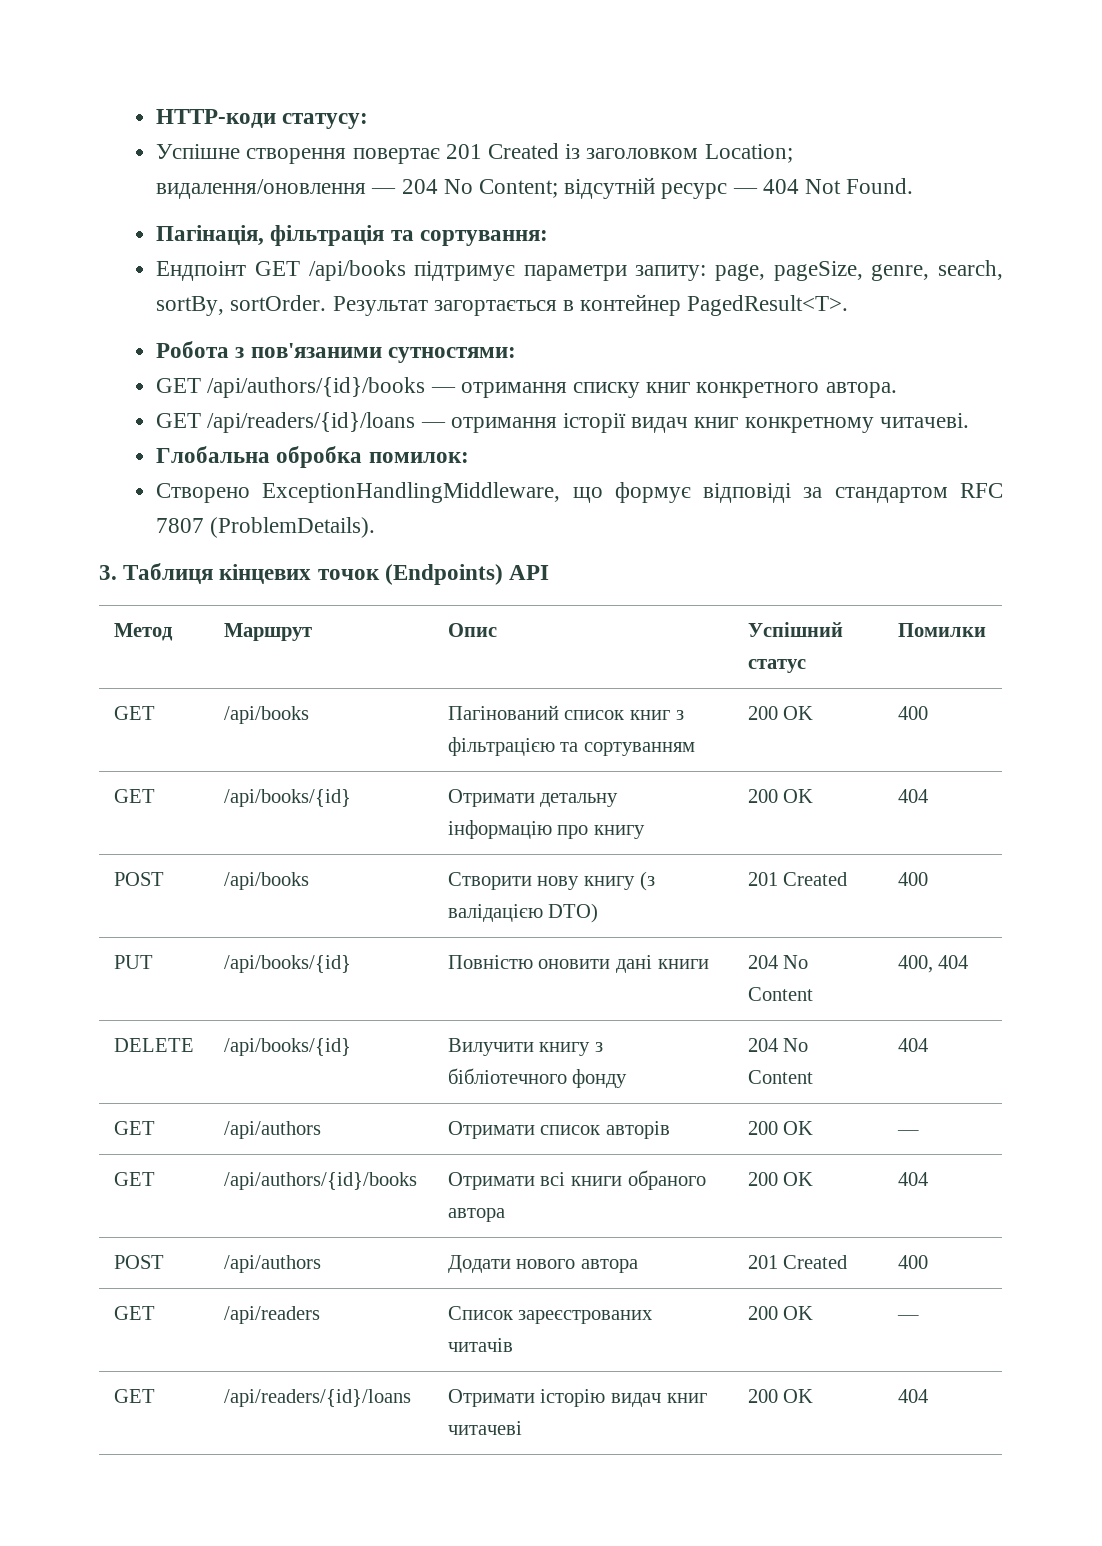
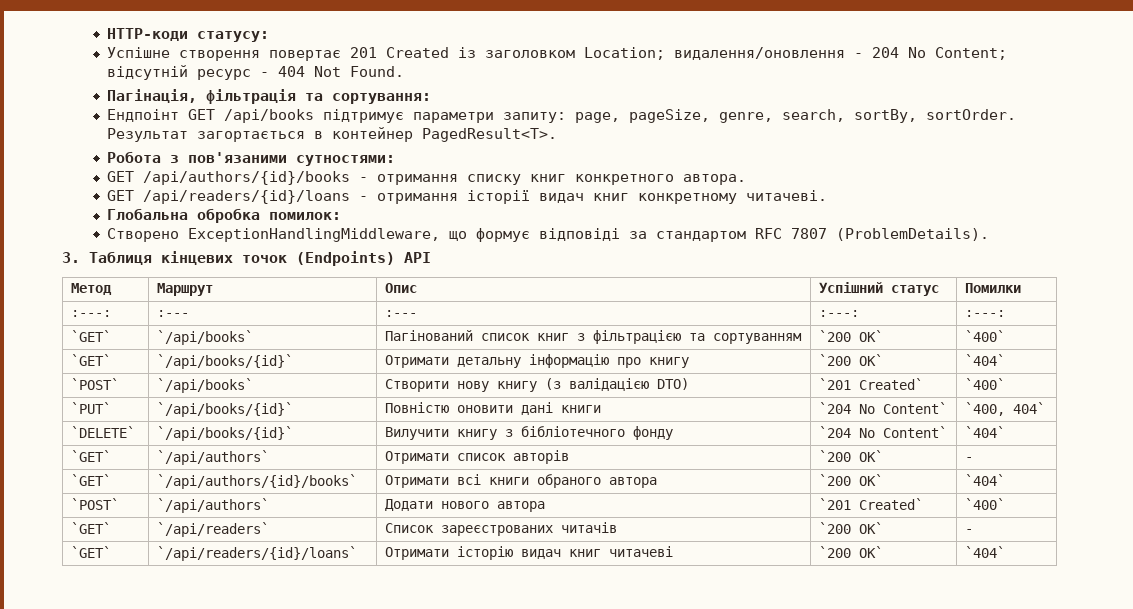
[371,188,397,194] — -> [854,53,864,58] -
[732,188,758,194] — -> [260,72,270,77] -
[430,387,456,393] — -> [359,177,369,182] -
[420,422,446,428] — -> [359,196,369,201] -
[113,706,155,720] [223,706,309,724] GET | /api/books -> [70,310,111,317] [156,310,189,317] [384,310,417,317] [818,310,859,317] [964,310,1005,317] [70,330,111,342] [156,330,253,345] :---: | :--- | :--- | :---: | :---: // `GET` | `/api/books`
[747,706,814,720] [897,706,928,720] [113,789,155,803] [223,789,351,807] 200 OK | 400 // GET | /api/books/{id} -> [818,330,883,342] [964,330,1005,342] [70,354,111,366] [156,354,293,369] `200 OK` | `400` // `GET` | `/api/books/{id}`
[747,789,814,803] [897,789,928,803] [113,872,164,886] [223,872,309,890] 200 OK | 404 // POST | /api/books -> [818,354,883,366] [964,354,1005,366] [70,378,119,390] [156,378,253,393] `200 OK` | `404` // `POST` | `/api/books`
[747,872,848,886] [897,872,928,886] [113,955,153,969] [223,955,351,973] 201 Created | 400 // PUT | /api/books/{id} -> [818,378,923,390] [964,378,1005,390] [70,402,111,414] [156,402,293,417] `201 Created` | `400` // `PUT` | `/api/books/{id}`
[747,955,809,969] [747,987,813,1001] [897,955,969,973] [113,1038,194,1052] [223,1038,351,1056] 204 No Content | 400, 404 // DELETE | /api/books/{id} -> [818,402,947,414] [964,402,1045,416] [70,426,135,438] [156,426,293,441] `204 No Content` | `400, 404` // `DELETE` | `/api/books/{id}`
[747,1038,809,1052] [747,1070,813,1084] [897,1038,928,1052] [113,1121,155,1135] [223,1121,321,1139] [447,1121,671,1139] [747,1121,814,1135] [896,1130,919,1135] [113,1172,155,1186] [223,1172,417,1190] 204 No Content | 404 // GET | /api/authors | Отримати список авторів | 200 OK | — // GET | /api/authors/{id}/books -> [818,426,947,438] [964,426,1005,438] [70,450,111,462] [156,450,269,465] [384,450,569,464] [818,450,883,462] [964,457,973,461] [70,474,111,486] [156,474,357,489] `204 No Content` | `404` // `GET` | `/api/authors` | Отримати список авторів | `200 OK` | - // `GET` | `/api/authors/{id}/books`
[747,1172,814,1186] [897,1172,928,1186] [113,1255,164,1269] [223,1255,321,1273] [447,1255,639,1273] [747,1255,848,1269] [897,1255,928,1269] [113,1306,155,1320] [223,1306,320,1324] [447,1306,653,1324] [447,1338,513,1352] [747,1306,814,1320] [896,1315,919,1320] [113,1389,155,1403] [223,1389,411,1407] 200 OK | 404 // POST | /api/authors | Додати нового автора | 201 Created | 400 // GET | /api/readers | Список зареєстрованих читачів | 200 OK | — // GET | /api/readers/{id}/loans -> [818,474,883,486] [964,474,1005,486] [70,498,119,510] [156,498,269,513] [384,499,545,512] [818,498,923,510] [964,498,1005,510] [70,522,111,534] [156,522,269,537] [384,522,617,536] [818,522,883,534] [964,529,973,533] [70,546,111,558] [156,546,357,561] `200 OK` | `404` // `POST` | `/api/authors` | Додати нового автора | `201 Created` | `400` // `GET` | `/api/readers` | Список зареєстрованих читачів | `200 OK` | - // `GET` | `/api/readers/{id}/loans`
[747,1389,814,1403] [897,1389,928,1403] 200 OK | 404 -> [818,546,883,558] [964,546,1005,558] `200 OK` | `404`

